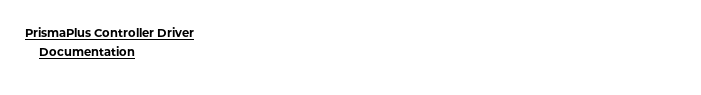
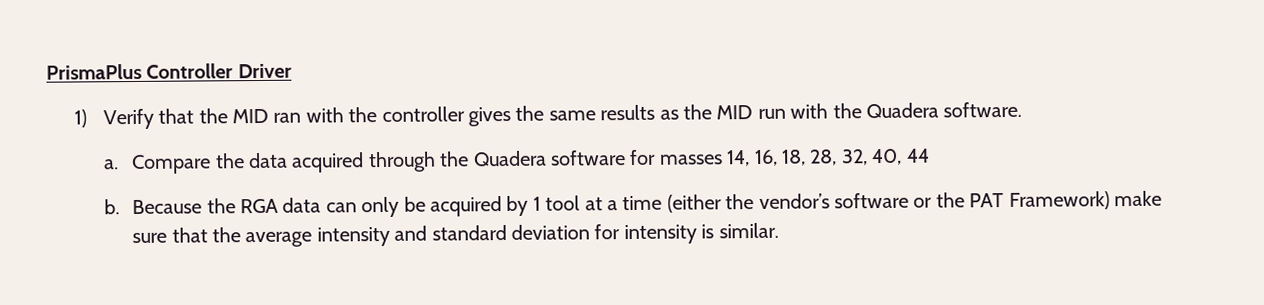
[38,46,135,56] Documentation -> [74,101,1023,130] [103,148,930,175] [103,190,1162,218] [132,222,779,248] 1) Verify that the MID ran with the controller gives the same results as the MID run with the Quadera software. // a. Compare the data acquired through the Quadera software for masses 14, 16, 18, 28, 32, 40, 44 // b. Because the RGA data can only be acquired by 1 tool at a time (either the vendor’s software or the PAT Framework) make sure that the average intensity and standard deviation for intensity is similar.

